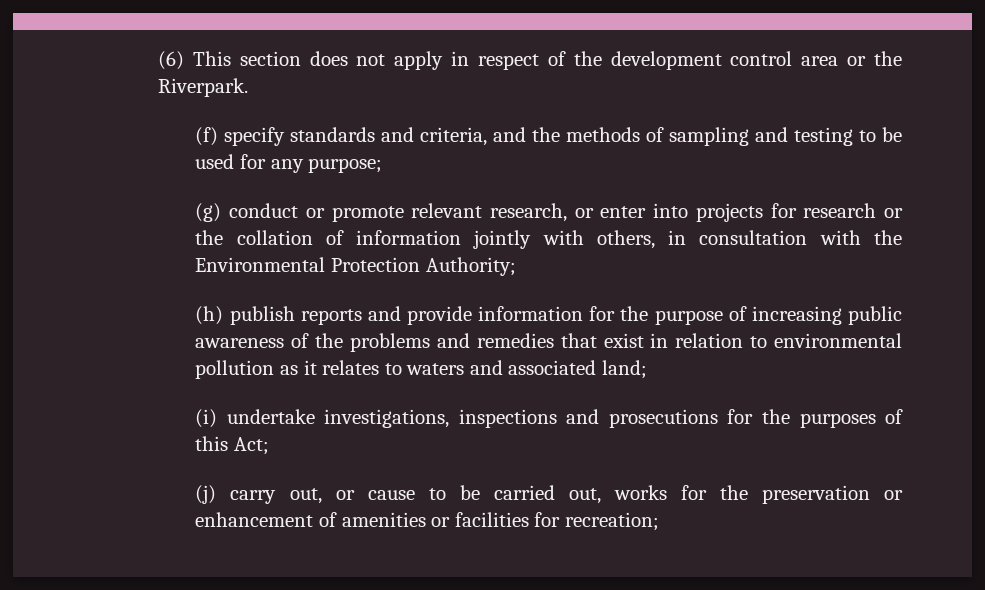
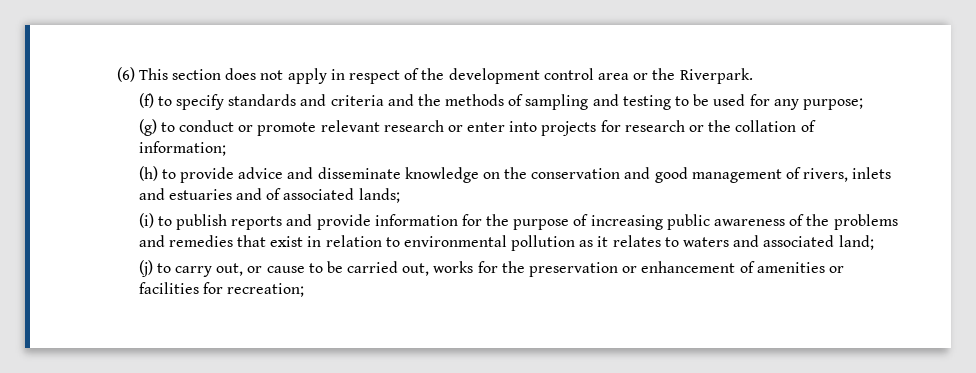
(219, 136) none -> [157,96,172,106] to
[420,127,488,146] criteria, -> [330,95,384,106] criteria
(222, 212) none -> [160,122,175,132] to
[490,203,568,222] research, -> [383,120,444,132] research
[356,230,902,249] [195,257,516,276] [195,306,224,325] information jointly with others, in consultation with the Environmental Protection Authority; // (h) -> [138,141,226,156] [138,166,892,183] [138,188,400,203] [138,213,172,228] information; // (h) to provide advice and disseminate knowledge on the conservation and good management of rivers, inlets and estuaries and of associated lands; // (i) to
[195,409,903,428] [195,436,269,455] // (i) undertake investigations, inspections and prosecutions for the purposes of this Act; -> (874, 242) none
(217, 494) none -> [156,263,171,273] to

